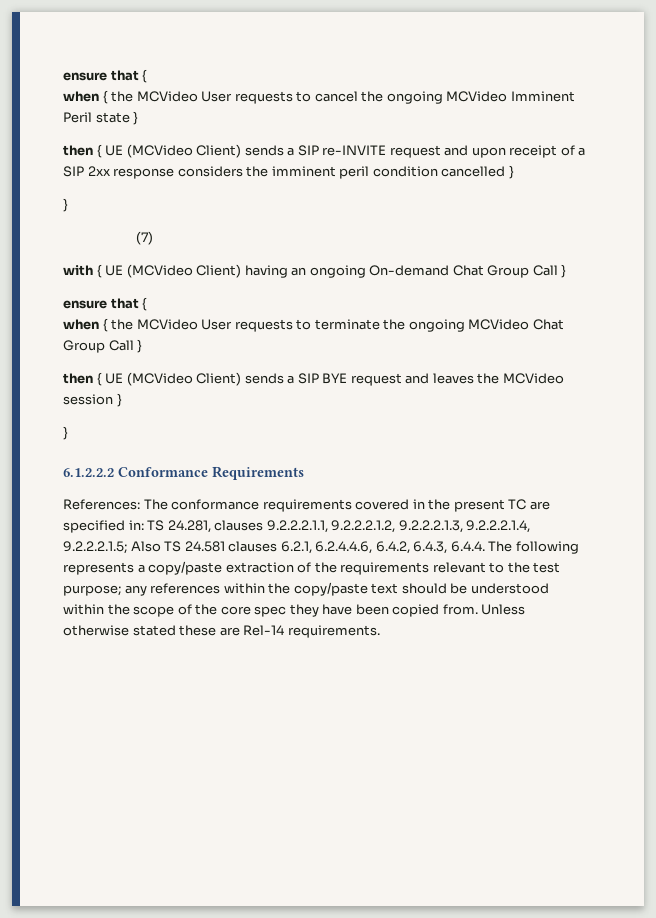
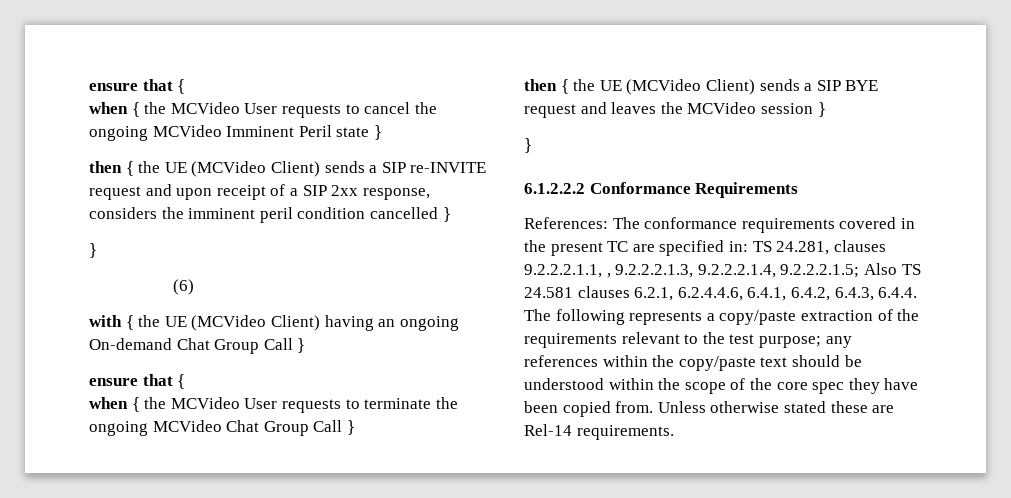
(102, 151) none -> [138,161,161,173] the
[113,168,175,179] response -> [362,188,430,200] response,
[135,231,153,245] (7) -> [172,279,194,295] (6)
(102, 271) none -> [138,315,161,327] the
(102, 379) none -> [573,79,596,91] the
[331,520,396,533] 9.2.2.2.1.2, -> [606,273,611,278] ,
(373, 547) none -> [747,287,787,301] 6.4.1,

